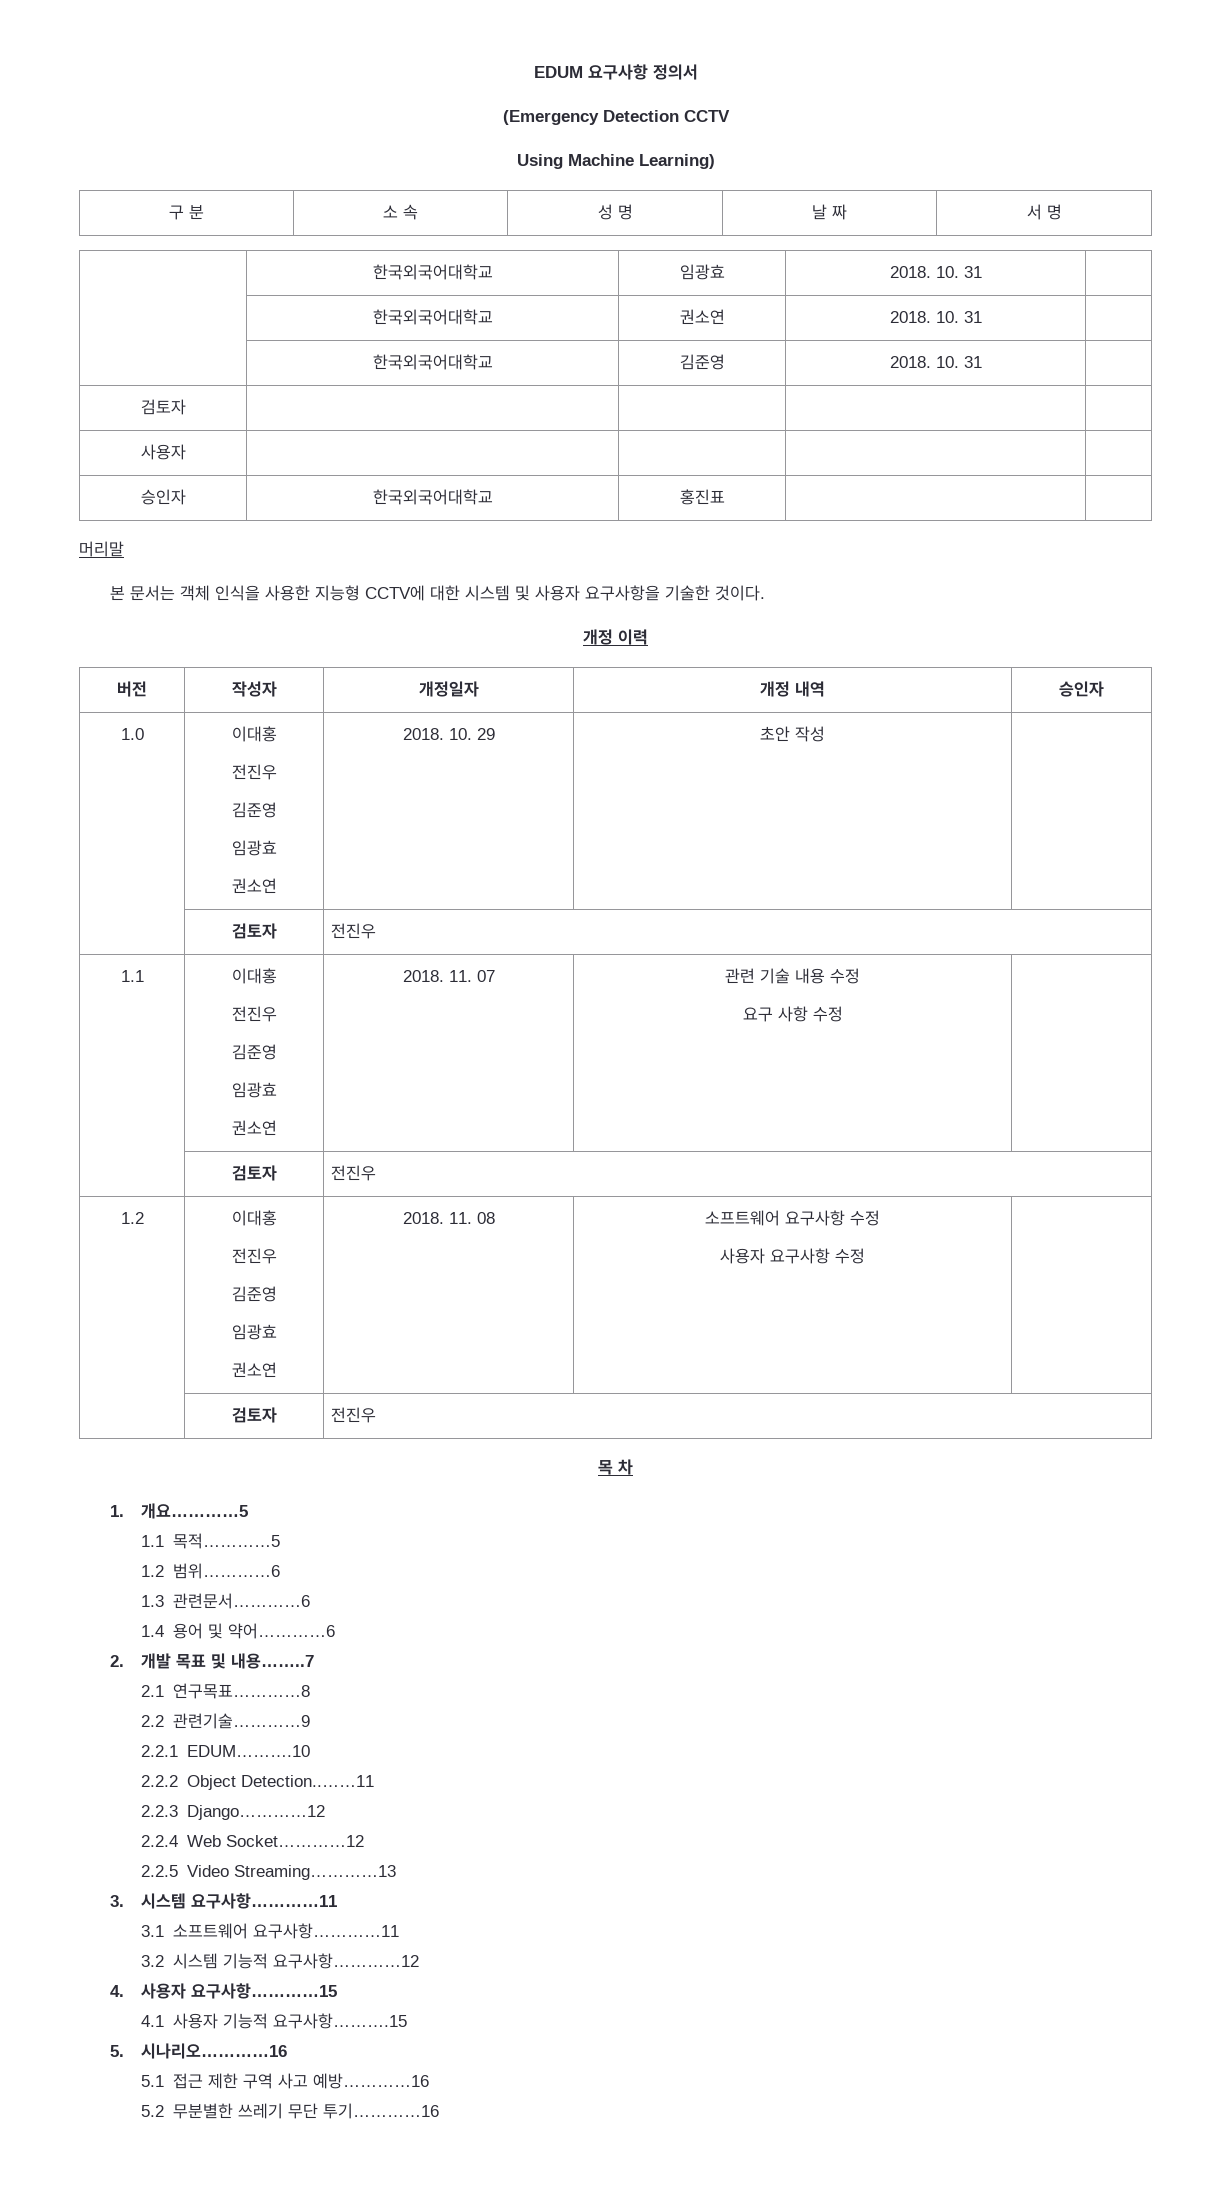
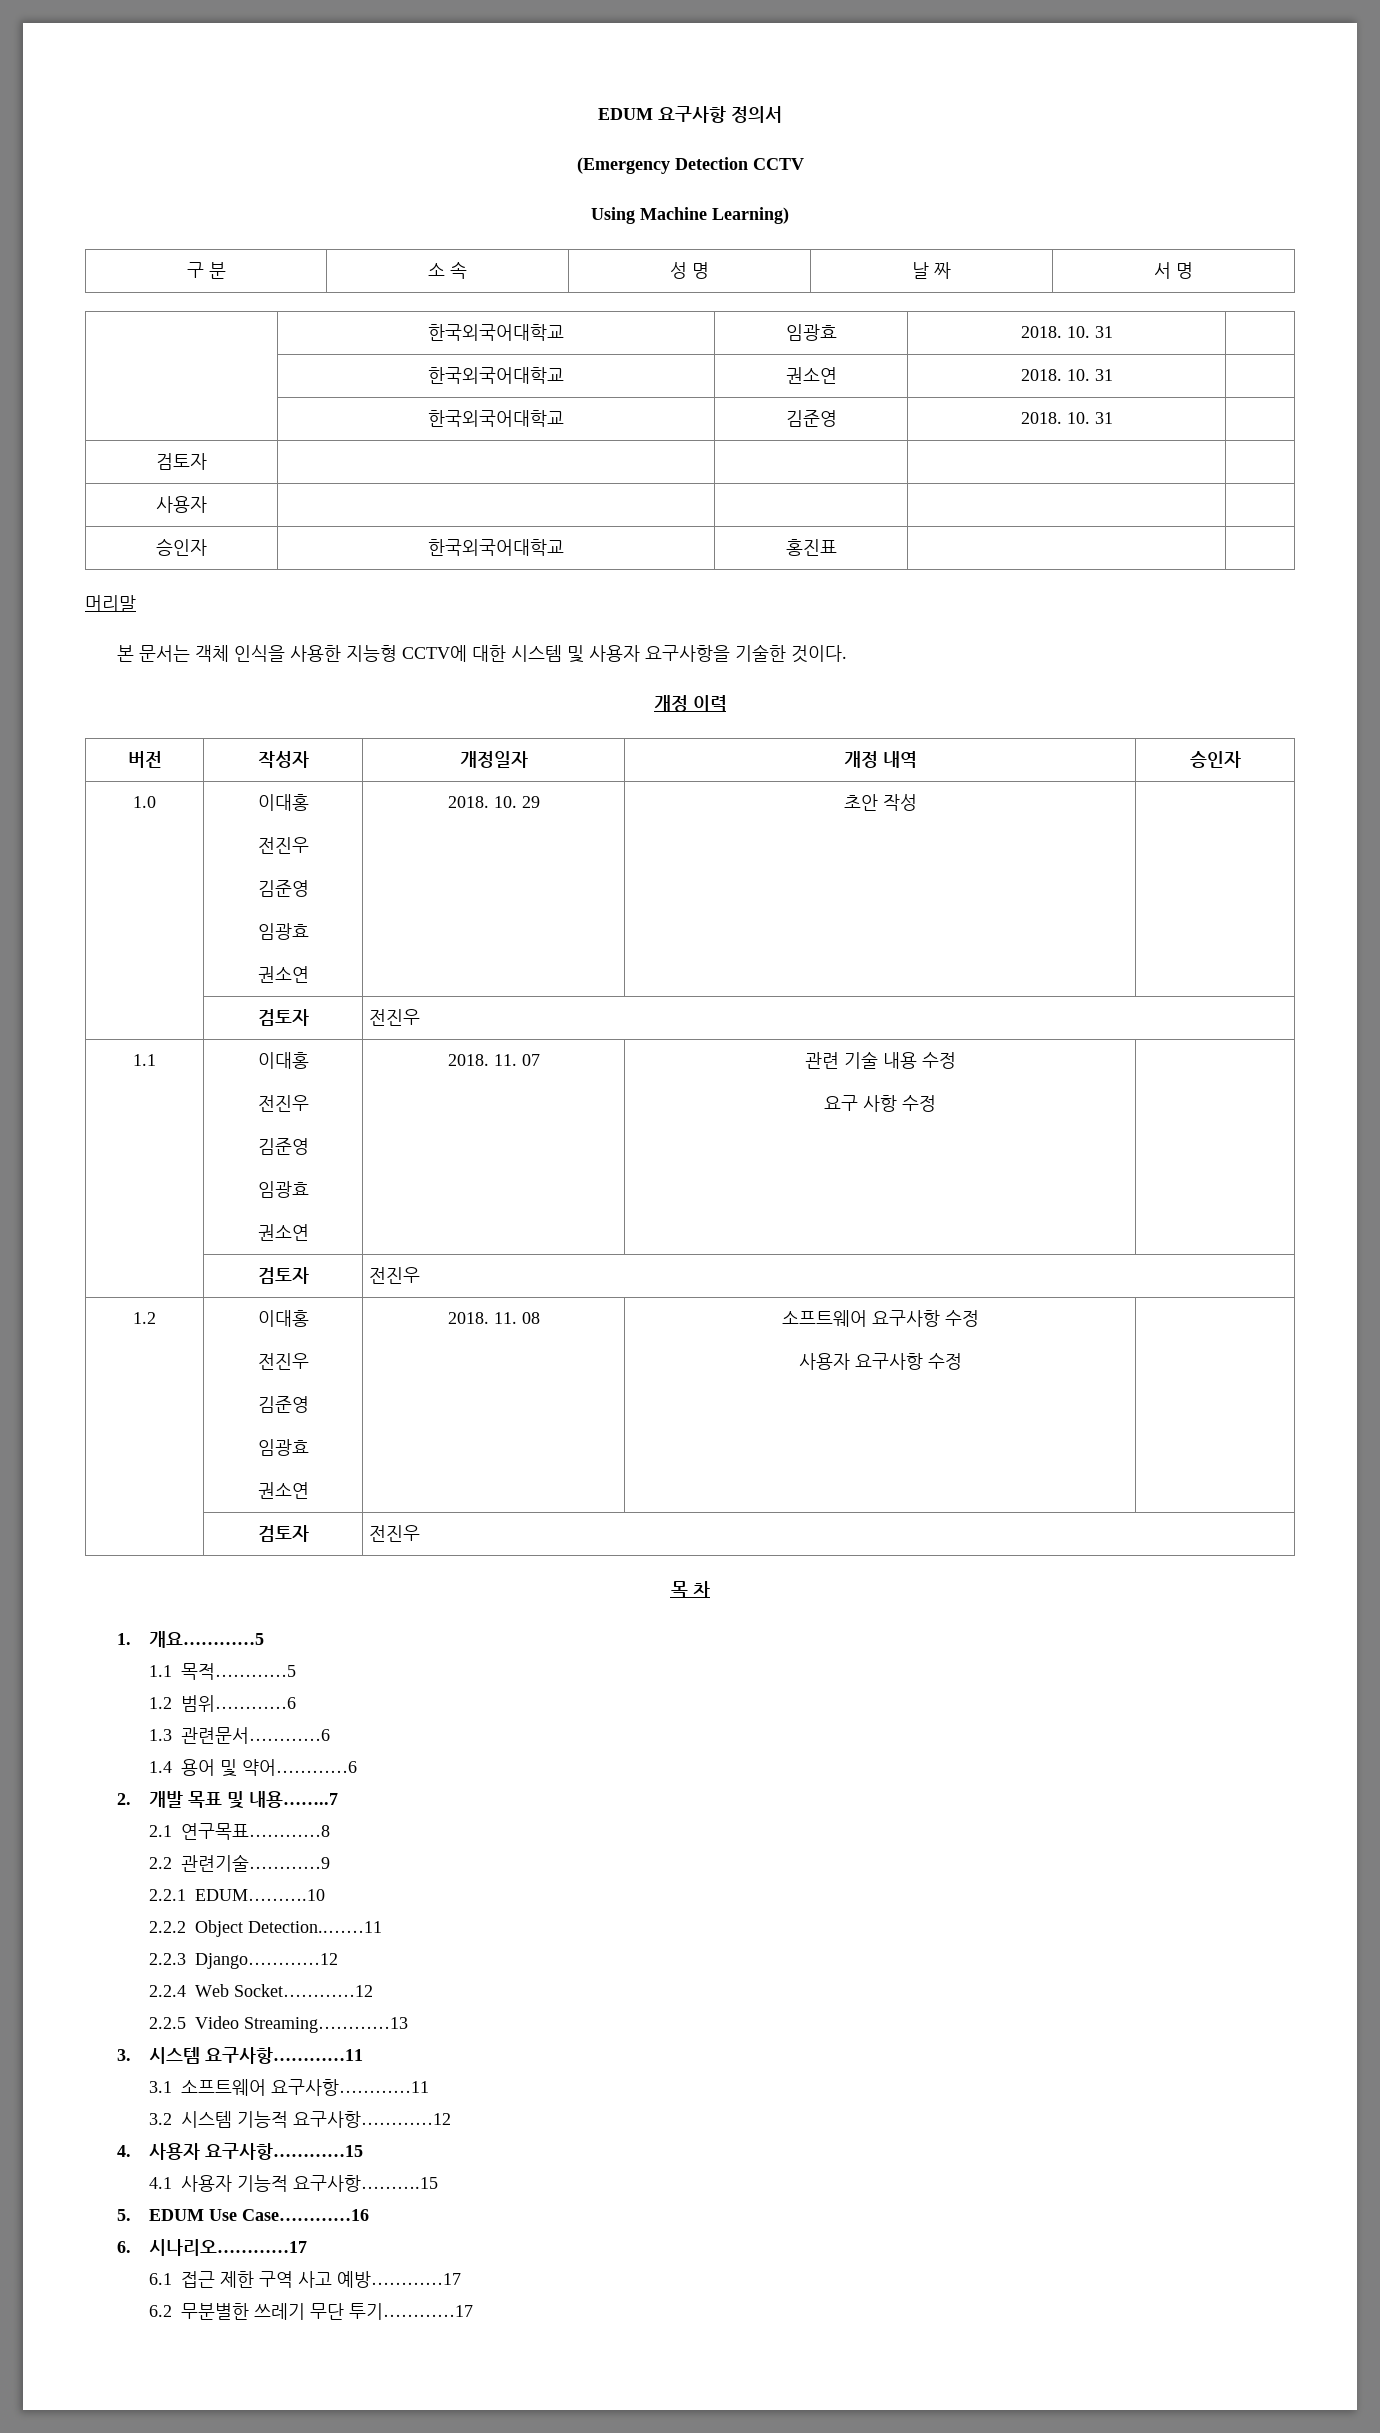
[141,2043,288,2059] [141,2075,165,2087] 시나리오…………16 // 5.1 -> [148,2209,369,2221] [116,2239,307,2256] [148,2273,172,2285] EDUM Use Case…………16 // 6. 시나리오…………17 // 6.1
[312,2073,429,2089] [141,2105,165,2117] 예방…………16 // 5.2 -> [336,2271,461,2288] [148,2305,172,2317] 예방…………17 // 6.2
[322,2103,439,2119] 투기…………16 -> [348,2303,473,2320] 투기…………17

